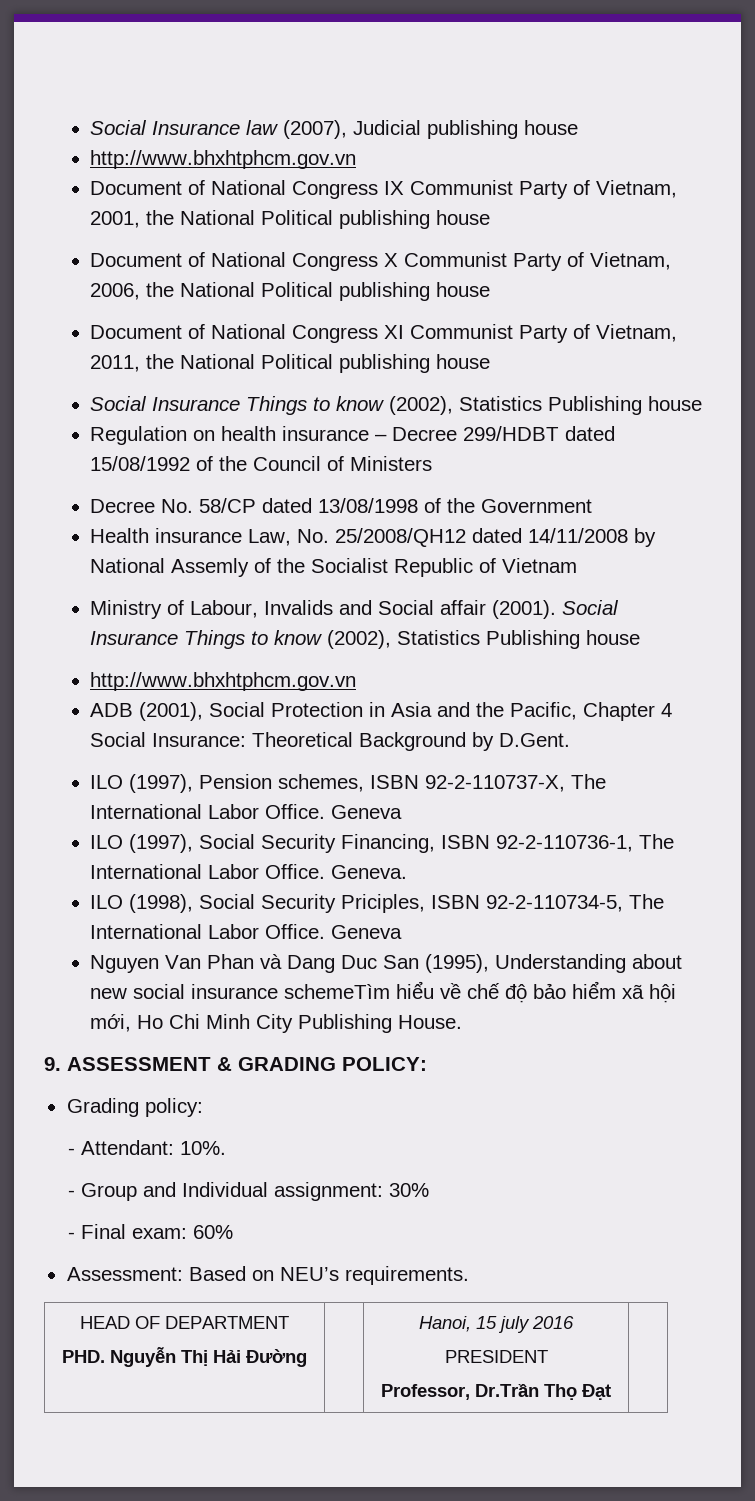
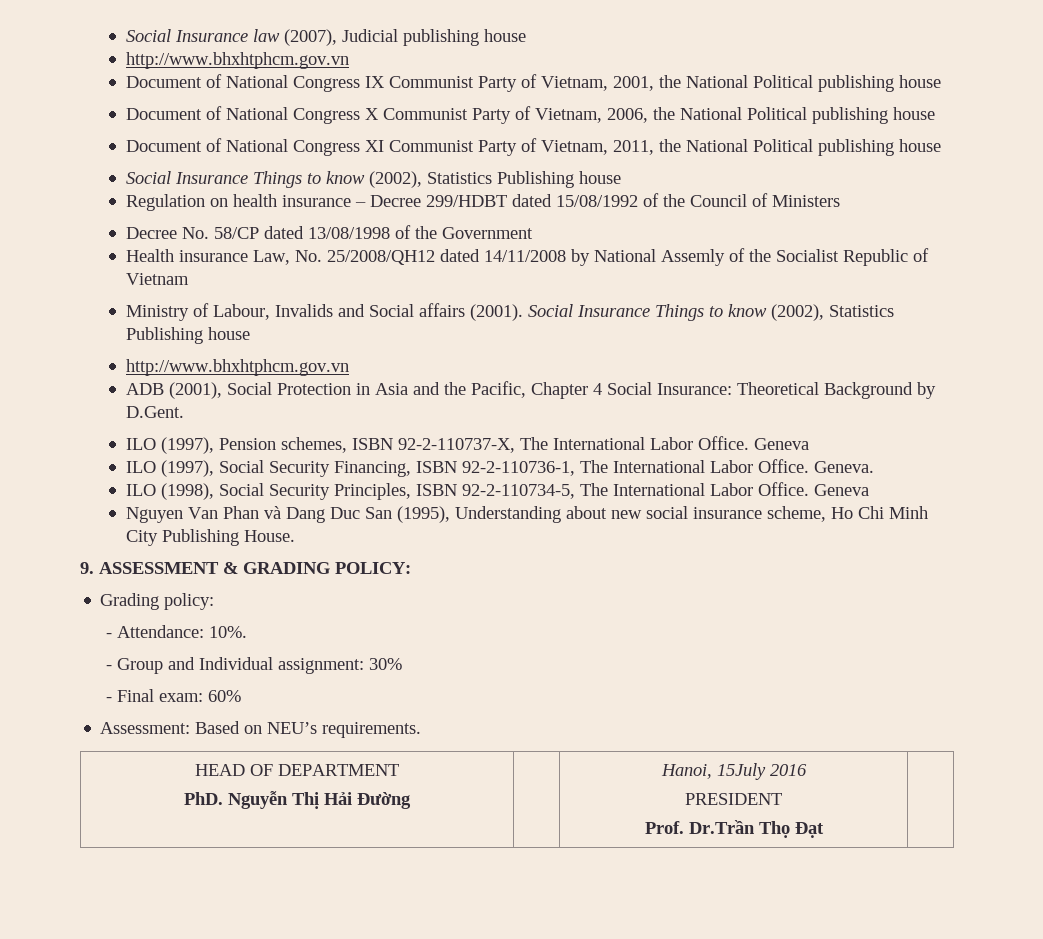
[440,600,487,615] affair -> [418,303,465,317] affairs
[341,894,426,913] Priciples, -> [333,483,411,500] Principles,
[284,981,677,1003] [90,1014,132,1032] schemeTìm hiểu về chế độ bảo hiểm xã hội mới, -> [766,506,826,522] scheme,
[80,1140,174,1155] Attendant: -> [116,625,204,638] Attendance:
[61,1350,105,1363] PHD. -> [184,792,223,805] PhD.
[476,1316,530,1333] 15 july -> [716,763,766,780] 15July
[381,1384,470,1400] Professor, -> [644,821,684,834] Prof.

